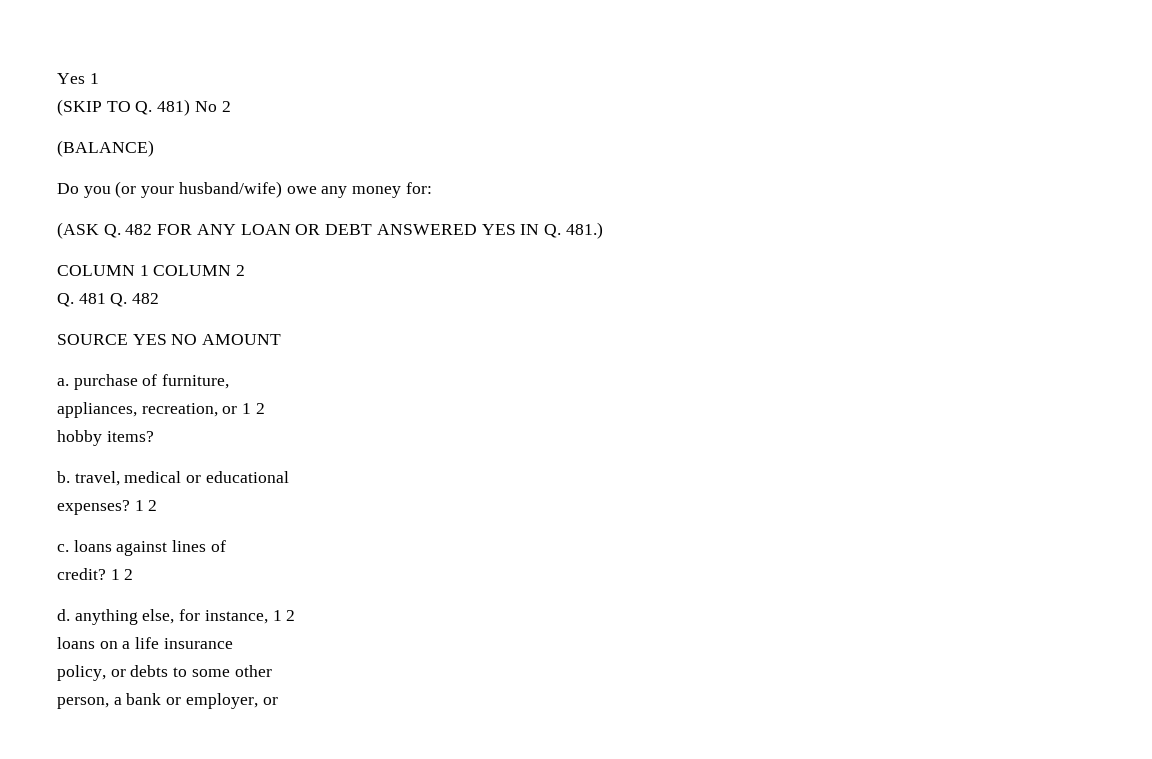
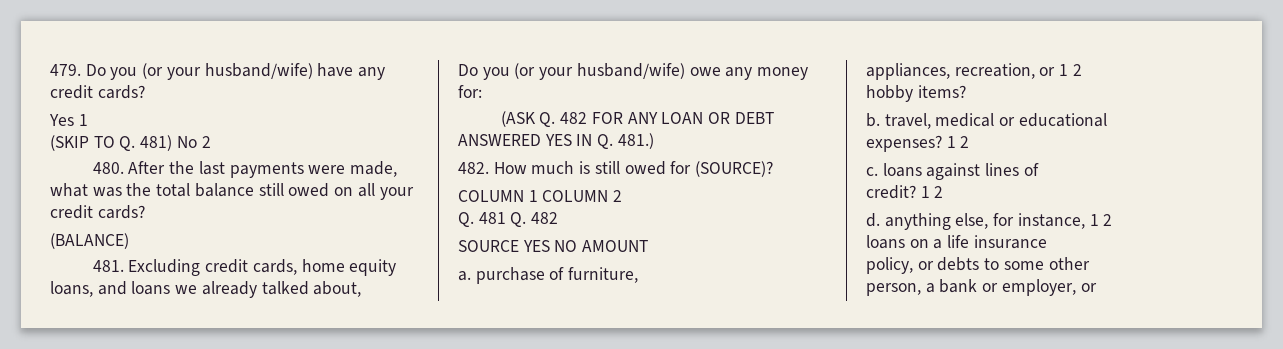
(57, 78) none -> [50,63,386,80] [50,85,145,99] 479. Do you (or your husband/wife) have any credit cards? //
[57,140,154,157] (BALANCE) -> [92,161,397,178] [50,183,414,200] [50,205,145,219] [50,233,129,249] [92,259,397,276] [50,281,362,298] 480. After the last payments were made, what was the total balance still owed on all your credit cards? // (BALANCE) // 481. Excluding credit cards, home equity loans, and loans we already talked about,
(603, 230) none -> [458,161,774,177] // 482. How much is still owed for (SOURCE)?

